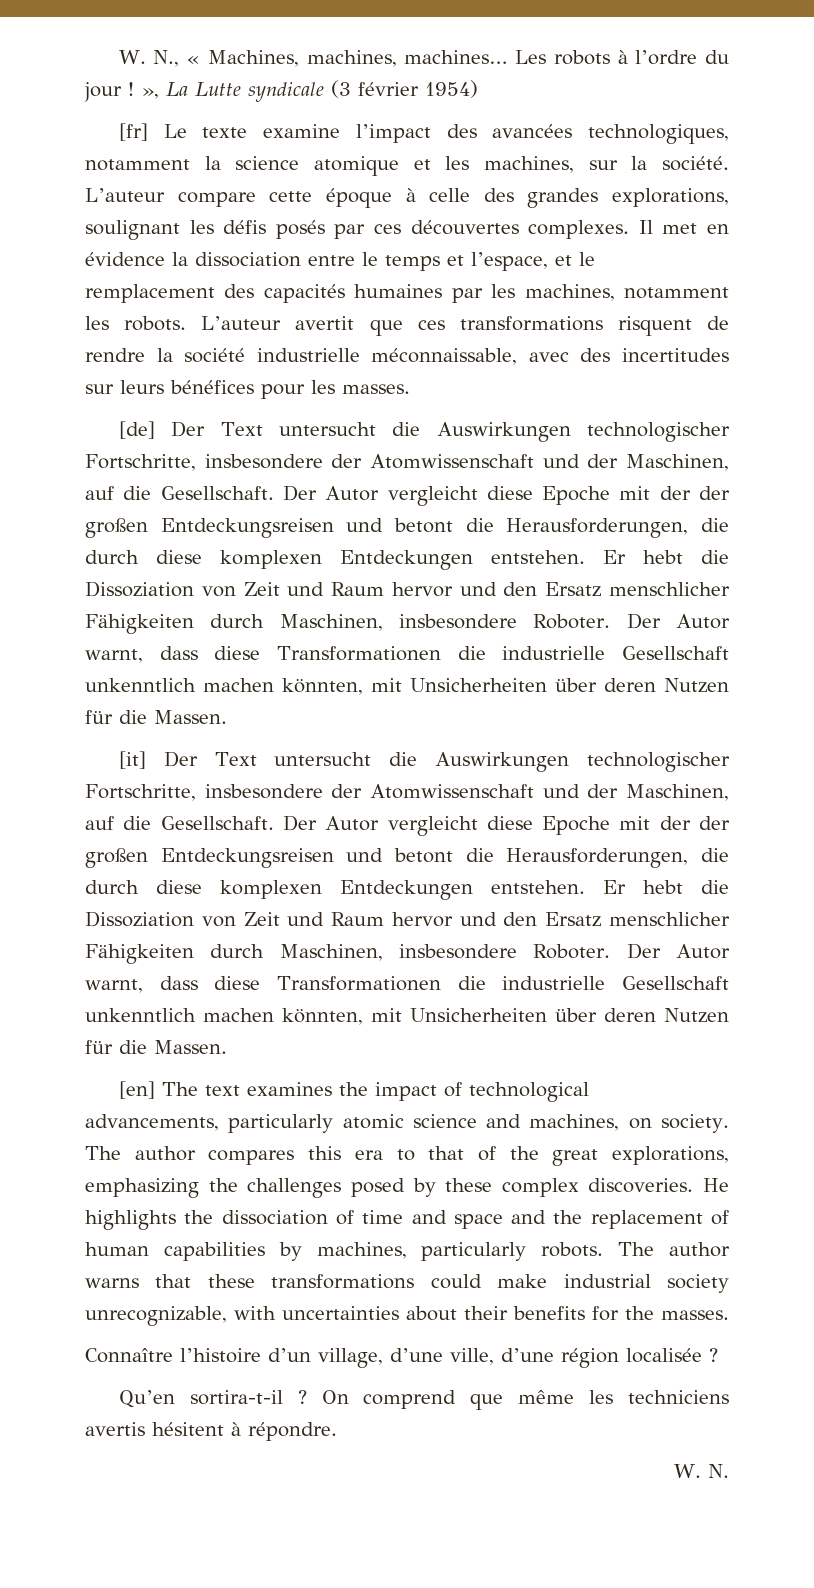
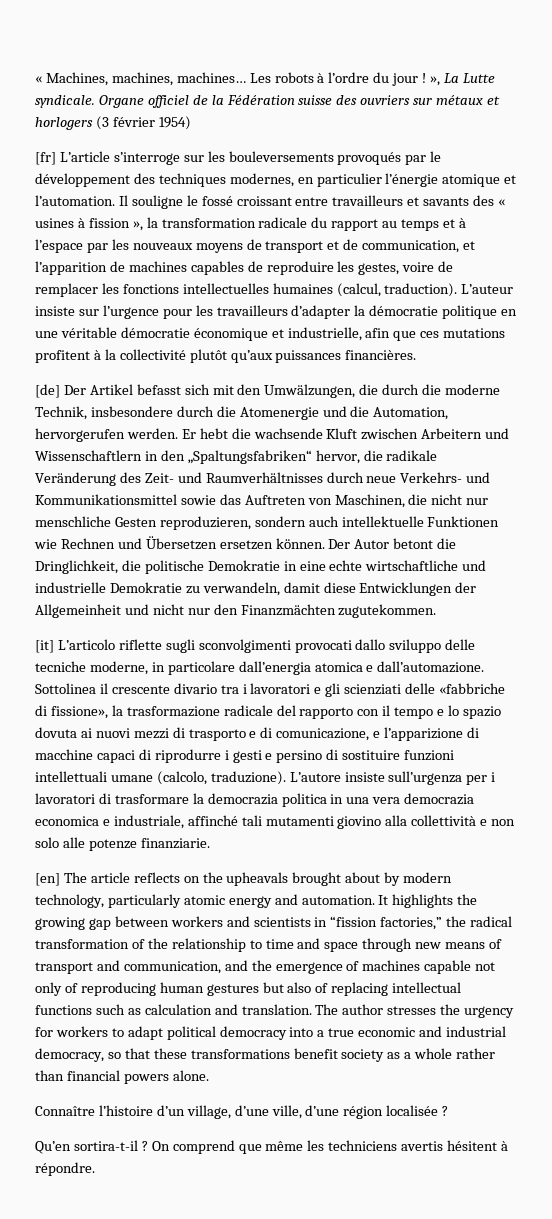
[118,50,180,67] W. N., -> (35, 79) none
[248,80,478,102] [118,123,729,144] [85,156,729,176] [85,188,729,208] [85,220,730,240] [85,252,595,271] [85,284,730,303] [85,316,729,336] [85,348,729,365] [85,380,410,399] [118,421,730,442] [85,454,730,471] [85,485,730,506] [85,518,730,538] [85,550,729,570] [85,581,730,597] [85,613,730,634] [85,646,729,663] [85,678,729,695] [85,710,227,724] [118,751,730,772] [85,784,730,801] [85,815,730,836] [85,848,730,868] [85,880,729,900] [85,911,730,927] [85,943,730,964] [85,976,729,993] [85,1008,729,1025] [85,1040,227,1054] [118,1081,589,1102] [85,1114,730,1133] [85,1146,729,1166] [85,1178,729,1198] [85,1210,729,1230] [85,1242,730,1261] [85,1274,730,1293] [85,1306,729,1326] syndicale (3 février 1954) // [fr] Le texte examine l’impact des avancées technologiques, notamment la science atomique et les machines, sur la société. L’auteur compare cette époque à celle des grandes explorations, soulignant les défis posés par ces découvertes complexes. Il met en évidence la dissociation entre le temps et l’espace, et le remplacement des capacités humaines par les machines, notamment les robots. L’auteur avertit que ces transformations risquent de rendre la société industrielle méconnaissable, avec des incertitudes sur leurs bénéfices pour les masses. // [de] Der Text untersucht die Auswirkungen technologischer Fortschritte, insbesondere der Atomwissenschaft und der Maschinen, auf die Gesellschaft. Der Autor vergleicht diese Epoche mit der der großen Entdeckungsreisen und betont die Herausforderungen, die durch diese komplexen Entdeckungen entstehen. Er hebt die Dissoziation von Zeit und Raum hervor und den Ersatz menschlicher Fähigkeiten durch Maschinen, insbesondere Roboter. Der Autor warnt, dass diese Transformationen die industrielle Gesellschaft unkenntlich machen könnten, mit Unsicherheiten über deren Nutzen für die Massen. // [it] Der Text untersucht die Auswirkungen technologischer Fortschritte, insbesondere der Atomwissenschaft und der Maschinen, auf die Gesellschaft. Der Autor vergleicht diese Epoche mit der der großen Entdeckungsreisen und betont die Herausforderungen, die durch diese komplexen Entdeckungen entstehen. Er hebt die Dissoziation von Zeit und Raum hervor und den Ersatz menschlicher Fähigkeiten durch Maschinen, insbesondere Roboter. Der Autor warnt, dass diese Transformationen die industrielle Gesellschaft unkenntlich machen könnten, mit Unsicherheiten über deren Nutzen für die Massen. // [en] The text examines the impact of technological advancements, particularly atomic science and machines, on society. The author compares this era to that of the great explorations, emphasizing the challenges posed by these complex discoveries. He highlights the dissociation of time and space and the replacement of human capabilities by machines, particularly robots. The author warns that these transformations could make industrial society unrecognizable, with uncertainties about their benefits for the masses. -> [35,95,501,108] [35,116,191,130] [35,151,442,165] [35,173,517,187] [35,195,506,209] [35,217,466,231] [35,239,476,253] [35,261,454,275] [35,283,514,297] [35,305,518,319] [35,327,506,341] [35,349,417,363] [35,384,501,398] [35,406,449,420] [35,428,510,442] [35,450,438,464] [35,472,491,486] [35,494,489,508] [35,516,500,530] [34,536,457,550] [35,560,487,574] [35,582,477,596] [35,604,437,618] [35,639,476,653] [35,661,485,675] [35,683,506,697] [35,705,501,719] [35,727,480,741] [35,749,455,763] [35,771,496,785] [35,793,475,807] [35,815,516,829] [35,837,210,851] [35,872,453,886] [35,894,478,908] [35,916,513,930] [35,938,503,952] [35,960,496,974] [35,982,462,996] [35,1004,515,1018] [35,1026,507,1040] [35,1048,496,1062] [35,1070,209,1084] syndicale. Organe officiel de la Fédération suisse des ouvriers sur métaux et horlogers (3 février 1954) // [fr] L’article s’interroge sur les bouleversements provoqués par le développement des techniques modernes, en particulier l’énergie atomique et l’automation. Il souligne le fossé croissant entre travailleurs et savants des « usines à fission », la transformation radicale du rapport au temps et à l’espace par les nouveaux moyens de transport et de communication, et l’apparition de machines capables de reproduire les gestes, voire de remplacer les fonctions intellectuelles humaines (calcul, traduction). L’auteur insiste sur l’urgence pour les travailleurs d’adapter la démocratie politique en une véritable démocratie économique et industrielle, afin que ces mutations profitent à la collectivité plutôt qu’aux puissances financières. // [de] Der Artikel befasst sich mit den Umwälzungen, die durch die moderne Technik, insbesondere durch die Atomenergie und die Automation, hervorgerufen werden. Er hebt die wachsende Kluft zwischen Arbeitern und Wissenschaftlern in den „Spaltungsfabriken“ hervor, die radikale Veränderung des Zeit- und Raumverhältnisses durch neue Verkehrs- und Kommunikationsmittel sowie das Auftreten von Maschinen, die nicht nur menschliche Gesten reproduzieren, sondern auch intellektuelle Funktionen wie Rechnen und Übersetzen ersetzen können. Der Autor betont die Dringlichkeit, die politische Demokratie in eine echte wirtschaftliche und industrielle Demokratie zu verwandeln, damit diese Entwicklungen der Allgemeinheit und nicht nur den Finanzmächten zugutekommen. // [it] L’articolo riflette sugli sconvolgimenti provocati dallo sviluppo delle tecniche moderne, in particolare dall’energia atomica e dall’automazione. Sottolinea il crescente divario tra i lavoratori e gli scienziati delle «fabbriche di fissione», la trasformazione radicale del rapporto con il tempo e lo spazio dovuta ai nuovi mezzi di trasporto e di comunicazione, e l’apparizione di macchine capaci di riprodurre i gesti e persino di sostituire funzioni intellettuali umane (calcolo, traduzione). L’autore insiste sull’urgenza per i lavoratori di trasformare la democrazia politica in una vera democrazia economica e industriale, affinché tali mutamenti giovino alla collettività e non solo alle potenze finanziarie. // [en] The article reflects on the upheavals brought about by modern technology, particularly atomic energy and automation. It highlights the growing gap between workers and scientists in “fission factories,” the radical transformation of the relationship to time and space through new means of transport and communication, and the emergence of machines capable not only of reproducing human gestures but also of replacing intellectual functions such as calculation and translation. The author stresses the urgency for workers to adapt political democracy into a true economic and industrial democracy, so that these transformations benefit society as a whole rather than financial powers alone.
[674,1464,729,1478] // W. N. -> (95, 1169) none

